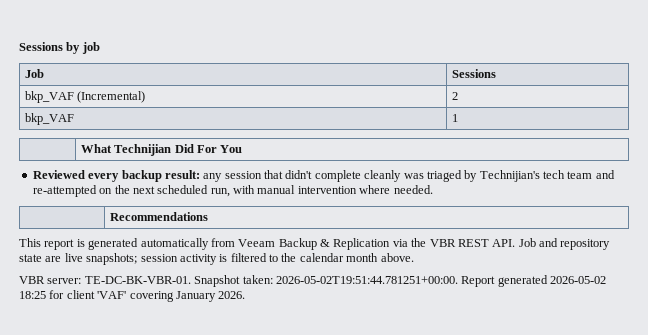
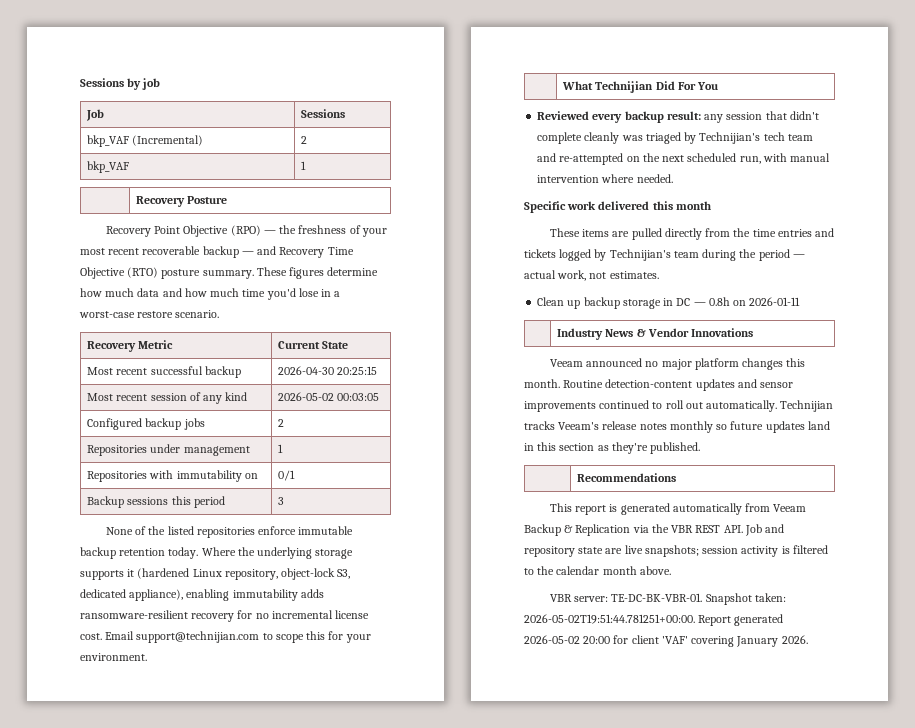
(458, 118) none -> [136,196,228,207] [105,225,387,237] [80,246,354,258] [80,267,379,279] [80,288,341,300] [79,310,220,318] [87,340,174,352] [278,341,349,349] [87,366,241,378] [278,366,378,375] [87,392,248,404] [278,392,380,401] [87,418,205,430] [278,419,285,427] [87,444,250,456] [278,444,284,453] [87,470,258,482] [278,470,296,481] [87,496,225,508] [278,497,285,505] [105,526,354,538] [80,547,354,559] [80,568,351,580] [80,589,324,601] [80,610,370,622] [80,631,371,643] [80,653,147,661] // | Recovery Posture // Recovery Point Objective (RPO) — the freshness of your most recent recoverable backup — and Recovery Time Objective (RTO) posture summary. These figures determine how much data and how much time you'd lose in a worst-case restore scenario. // Recovery Metric | Current State // Most recent successful backup | 2026-04-30 20:25:15 // Most recent session of any kind | 2026-05-02 00:03:05 // Configured backup jobs | 2 // Repositories under management | 1 // Repositories with immutability on | 0/1 // Backup sessions this period | 3 // None of the listed repositories enforce immutable backup retention today. Where the underlying storage supports it (hardened Linux repository, object-lock S3, dedicated appliance), enabling immutability adds ransomware-resilient recovery for no incremental license cost. Email support@technijian.com to scope this for your environment.
(433, 189) none -> [524,201,711,213] [549,228,835,240] [524,249,805,261] [524,270,659,281] [537,297,801,309] [557,328,754,340] [549,358,806,370] [524,379,794,391] [524,400,834,412] [524,421,830,433] [524,442,701,454] // Specific work delivered this month // These items are pulled directly from the time entries and tickets logged by Technijian's team during the period — actual work, not estimates. // Clean up backup storage in DC — 0.8h on 2026-01-11 // | Industry News & Vendor Innovations // Veeam announced no major platform changes this month. Routine detection-content updates and sensor improvements continued to roll out automatically. Technijian tracks Veeam's release notes monthly so future updates land in this section as they're published.
[19,291,46,299] 18:25 -> [583,636,611,644] 20:00

